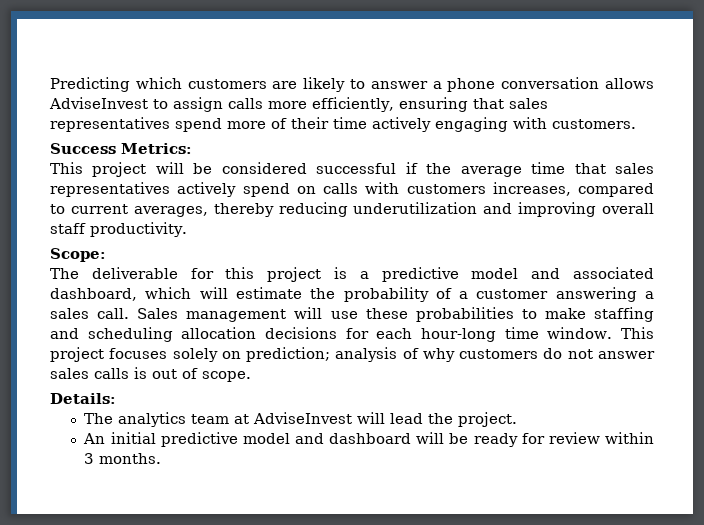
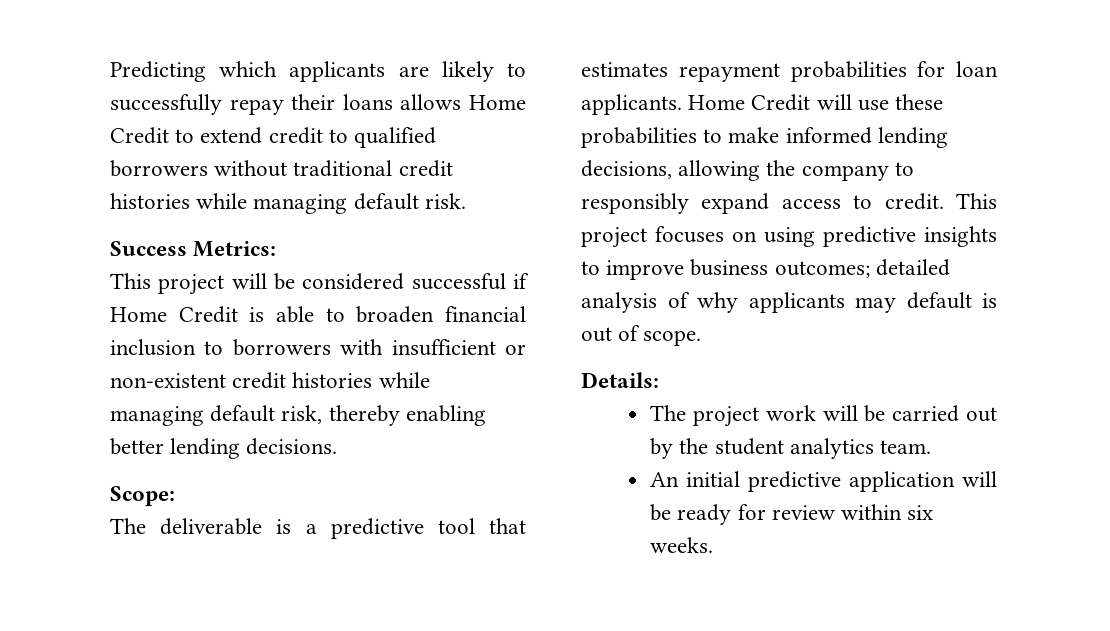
[187,79,267,89] customers -> [289,61,386,82] applicants
[370,77,654,92] [49,97,548,112] [50,117,636,132] answer a phone conversation allows AdviseInvest to assign calls more efficiently, ensuring that sales representatives spend more of their time actively engaging with customers. -> [110,94,526,115] [110,127,437,148] [110,160,453,177] [110,193,466,214] successfully repay their loans allows Home Credit to extend credit to qualified borrowers without traditional credit histories while managing default risk.
[426,162,654,177] [50,182,654,197] [50,202,654,217] [50,222,187,237] [50,248,106,262] [50,267,655,282] [50,287,654,302] [50,308,287,322] the average time that sales representatives actively spend on calls with customers increases, compared to current averages, thereby reducing underutilization and improving overall staff productivity. // Scope: // The deliverable for this project is a predictive model and associated dashboard, which will estimate the probability of a customer answering a sales call. Sales management -> [110,306,526,323] [110,339,526,356] [110,372,430,389] [110,405,486,426] [110,438,338,459] [110,486,175,506] [110,518,526,539] [581,61,998,82] [581,94,811,115] Home Credit is able to broaden financial inclusion to borrowers with insufficient or non-existent credit histories while managing default risk, thereby enabling better lending decisions. // Scope: // The deliverable is a predictive tool that estimates repayment probabilities for loan applicants. Home Credit
[594,307,655,322] [50,327,654,342] [50,347,655,362] [50,368,129,379] staffing and scheduling allocation decisions for each hour-long time window. This project focuses solely on prediction; analysis of why customers do not answer sales calls -> [785,127,948,148] [581,160,914,181] [581,193,997,214] [581,226,997,248] [581,259,950,280] [581,292,972,313] informed lending decisions, allowing the company to responsibly expand access to credit. This project focuses on using predictive insights to improve business outcomes; detailed analysis of why applicants may default
[118,412,518,427] analytics team at AdviseInvest will lead the project. -> [692,405,997,427] [650,438,932,459] project work will be carried out by the student analytics team.
[242,433,412,444] model and dashboard -> [849,471,956,492] application
[84,453,162,464] 3 months. -> [907,505,934,520] [650,537,714,553] six weeks.

